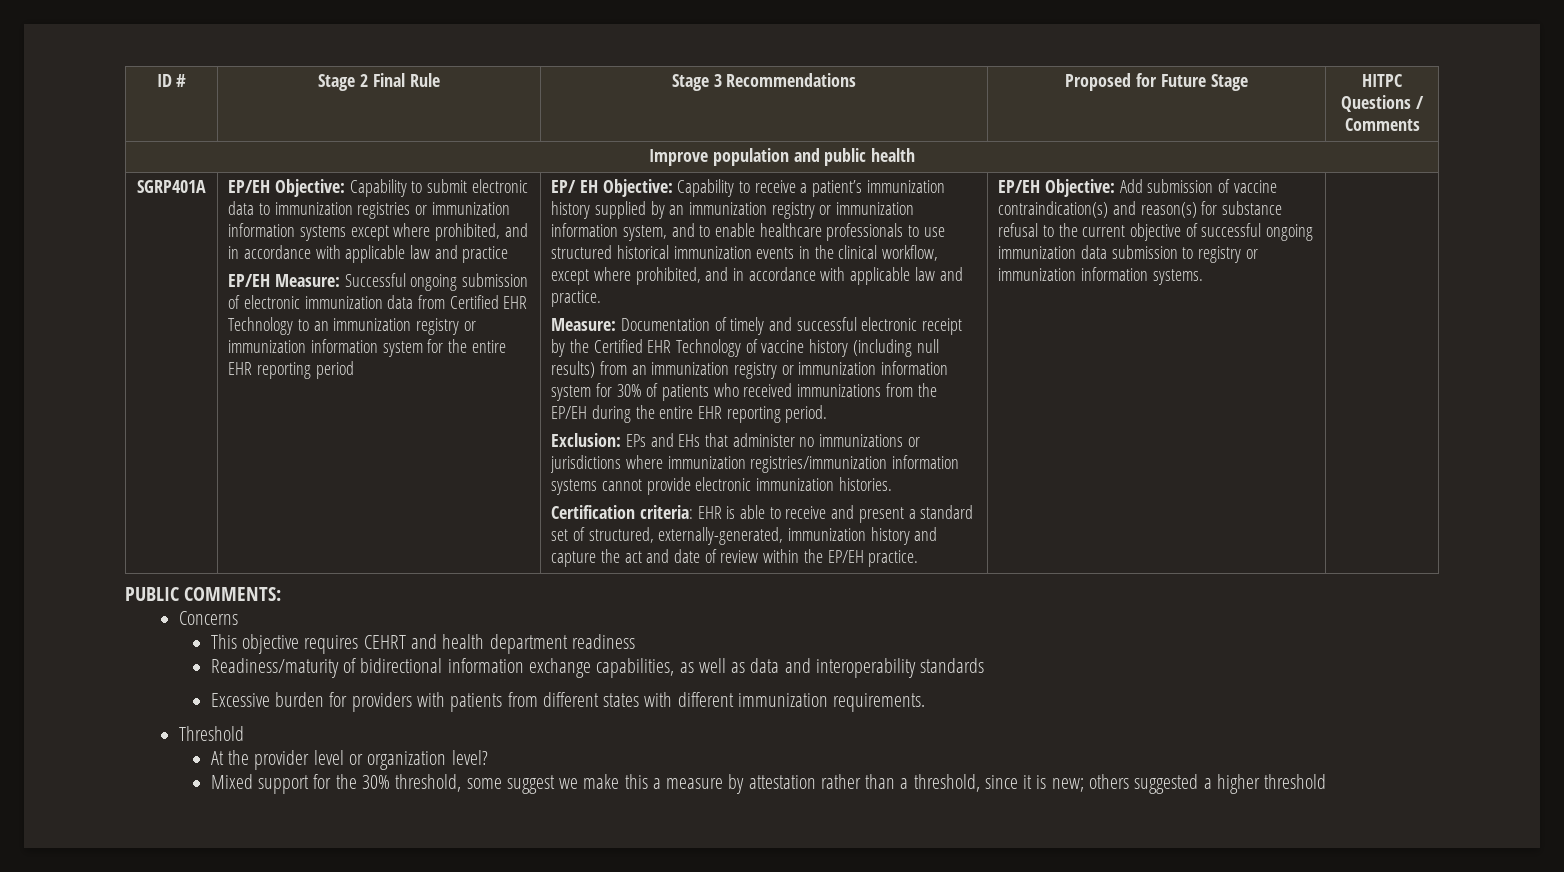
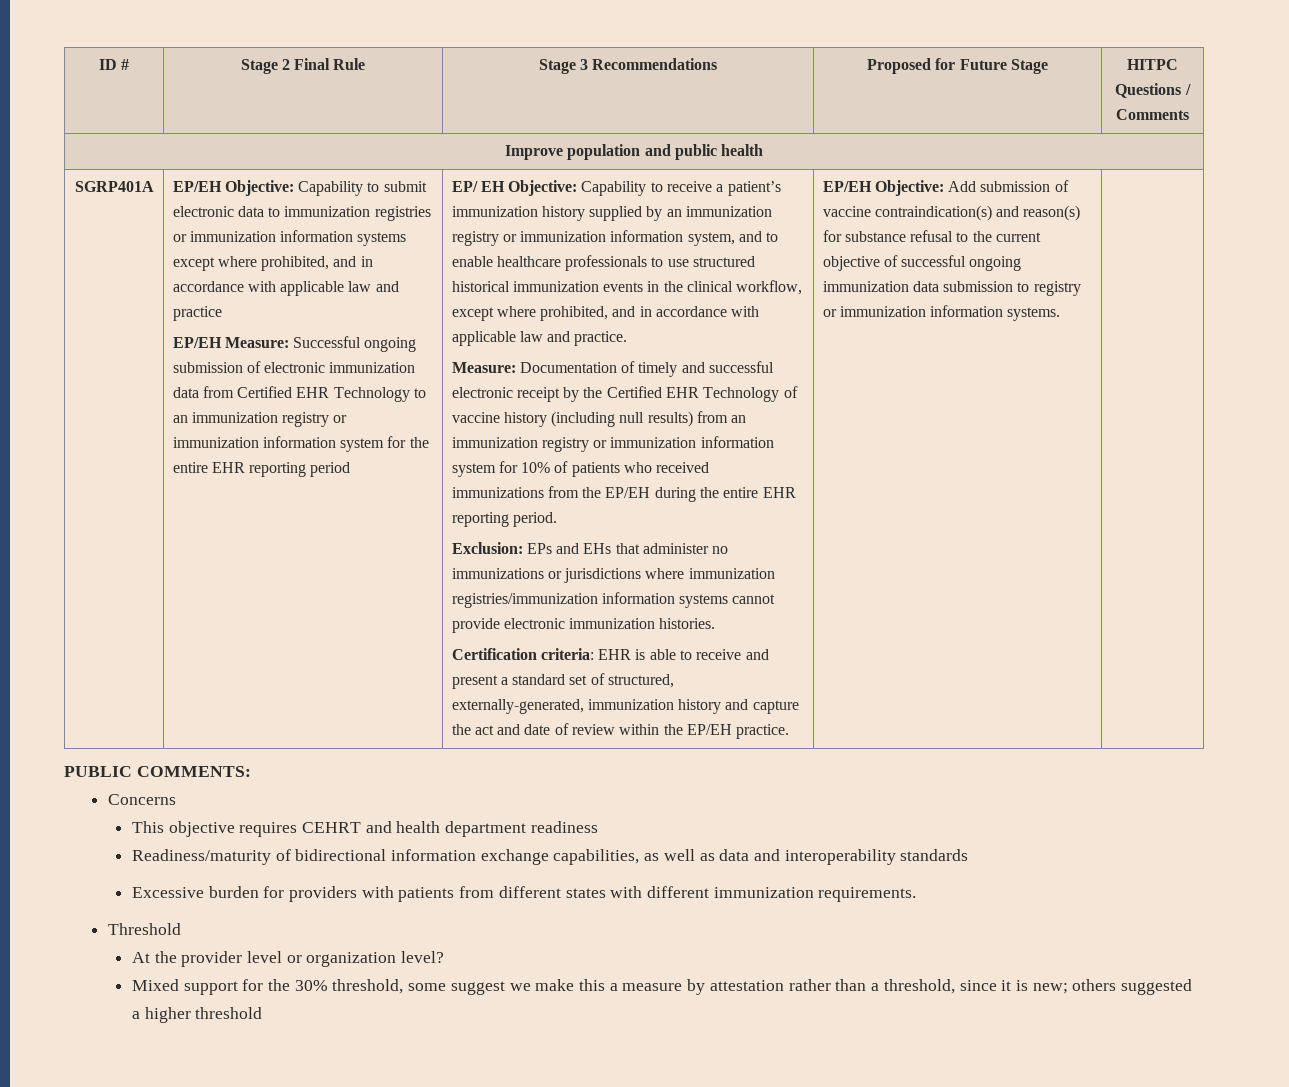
[616,384,642,397] 30% -> [521,462,551,473] 10%

